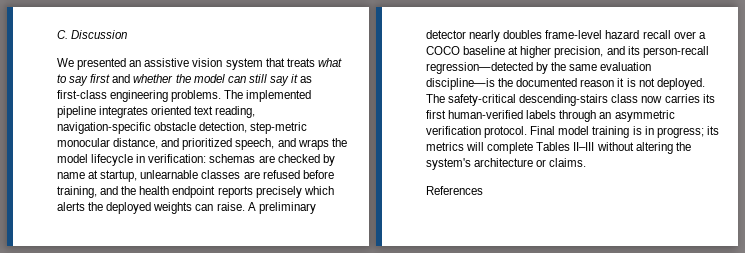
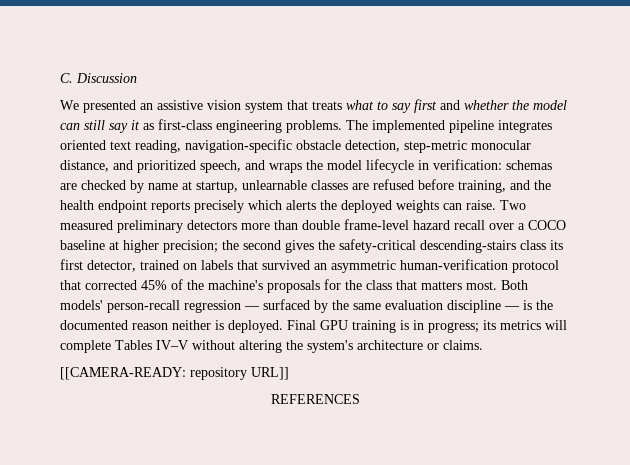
[247,202,316,214] [426,30,543,42] A preliminary detector nearly doubles -> [500,200,526,210] [60,220,340,233] Two measured preliminary detectors more than double
[554,46,709,58] [426,62,652,74] [426,78,705,90] [426,94,715,106] [426,110,675,122] [426,126,590,138] precision, and its person-recall regression—detected by the same evaluation discipline—is the documented reason it is not deployed. The safety-critical descending-stairs class now carries its first human-verified labels through an asymmetric verification protocol. Final model -> [163,239,563,253] [60,259,559,273] [60,279,528,293] [60,299,553,313] [60,320,348,333] precision; the second gives the safety-critical descending-stairs class its first detector, trained on labels that survived an asymmetric human-verification protocol that corrected 45% of the machine's proposals for the class that matters most. Both models' person-recall regression — surfaced by the same evaluation discipline — is the documented reason neither is deployed. Final GPU
[573,142,595,151] II–III -> [156,340,188,350] IV–V
[426,186,483,195] References -> [60,367,289,380] [270,394,360,404] [[CAMERA-READY: repository URL]] // REFERENCES

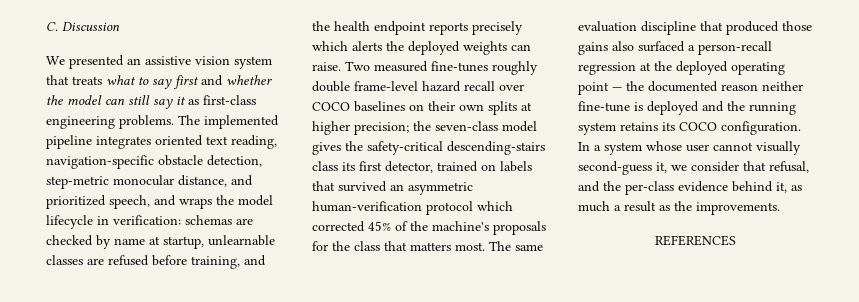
[117,220,298,233] preliminary detectors more than -> [431,61,538,75] fine-tunes roughly
[518,220,566,230] [60,240,105,250] a COCO baseline -> [312,101,517,115] COCO baselines on their own splits
[243,240,281,250] second -> [435,121,537,132] seven-class model
[60,280,81,290] that -> [477,201,513,211] which
[501,280,528,290] [60,299,553,313] [60,320,567,333] [60,340,483,353] [60,367,289,380] Both models' person-recall regression — surfaced by the same evaluation discipline — is the documented reason neither is deployed. Final GPU training is in progress; its metrics will complete Tables IV–V without altering the system's architecture or claims. // [[CAMERA-READY: repository URL]] -> [489,241,543,251] [578,21,812,35] [578,41,772,55] [578,61,785,75] [578,81,803,95] [578,101,796,115] [578,121,801,135] [578,141,801,155] [578,161,809,175] [578,181,802,195] [578,201,780,215] The same evaluation discipline that produced those gains also surfaced a person-recall regression at the deployed operating point — the documented reason neither fine-tune is deployed and the running system retains its COCO configuration. In a system whose user cannot visually second-guess it, we consider that refusal, and the per-class evidence behind it, as much a result as the improvements.

